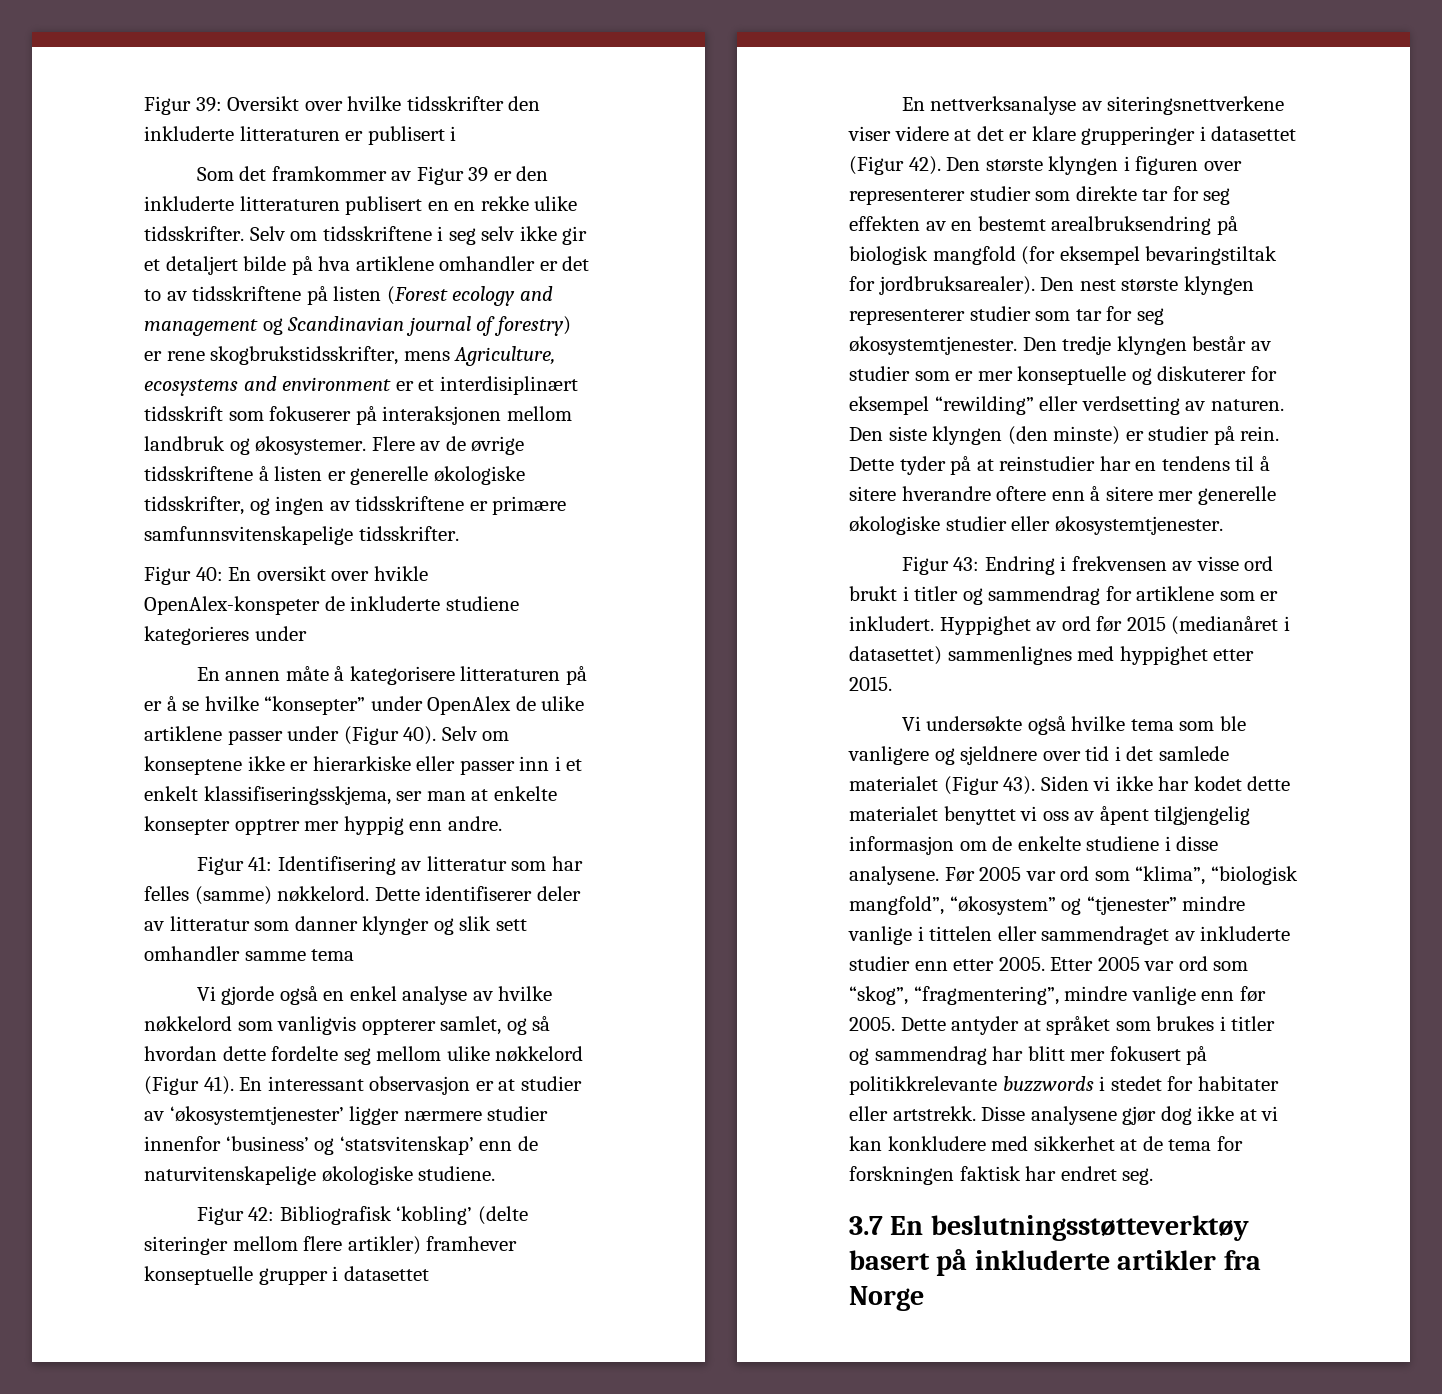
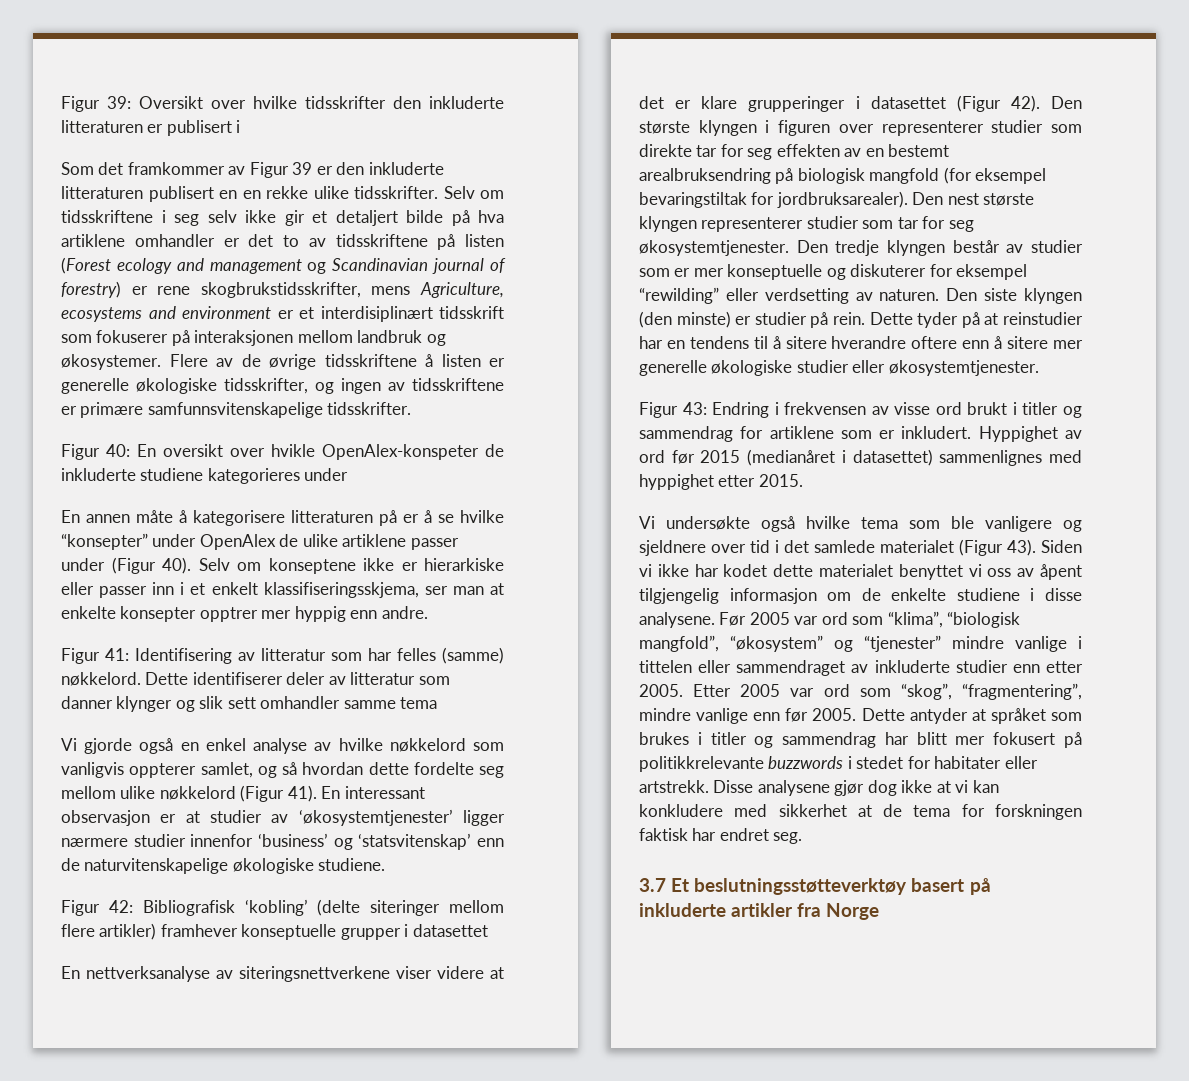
[890,1216,924,1235] En -> [671,878,690,892] Et

